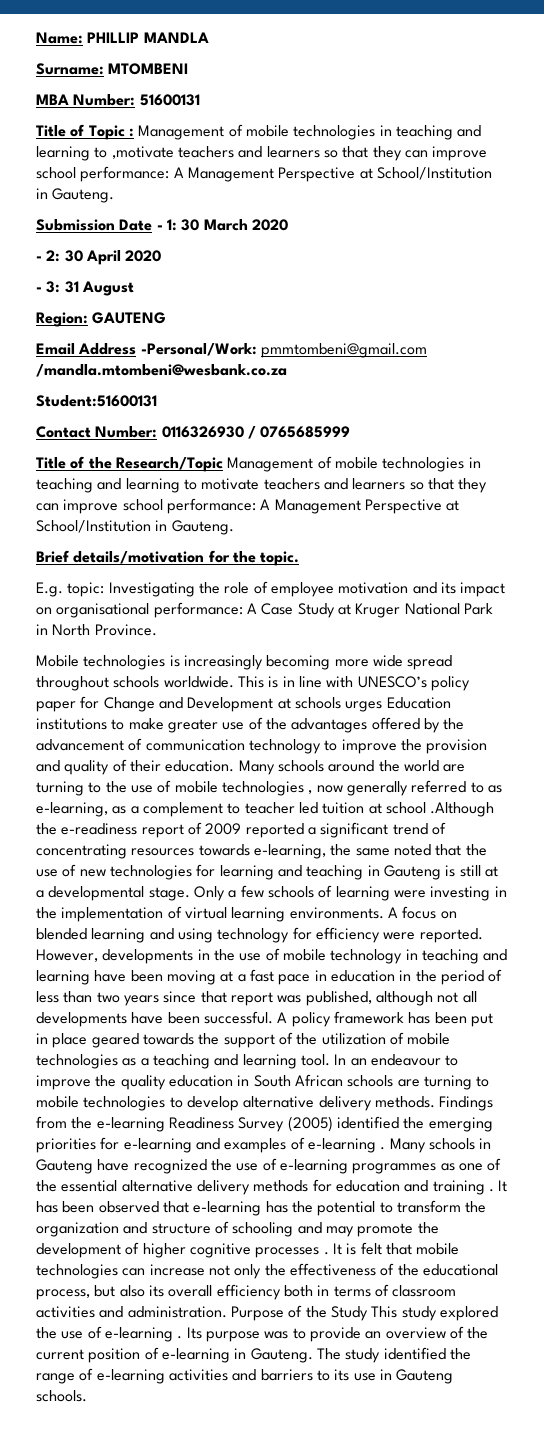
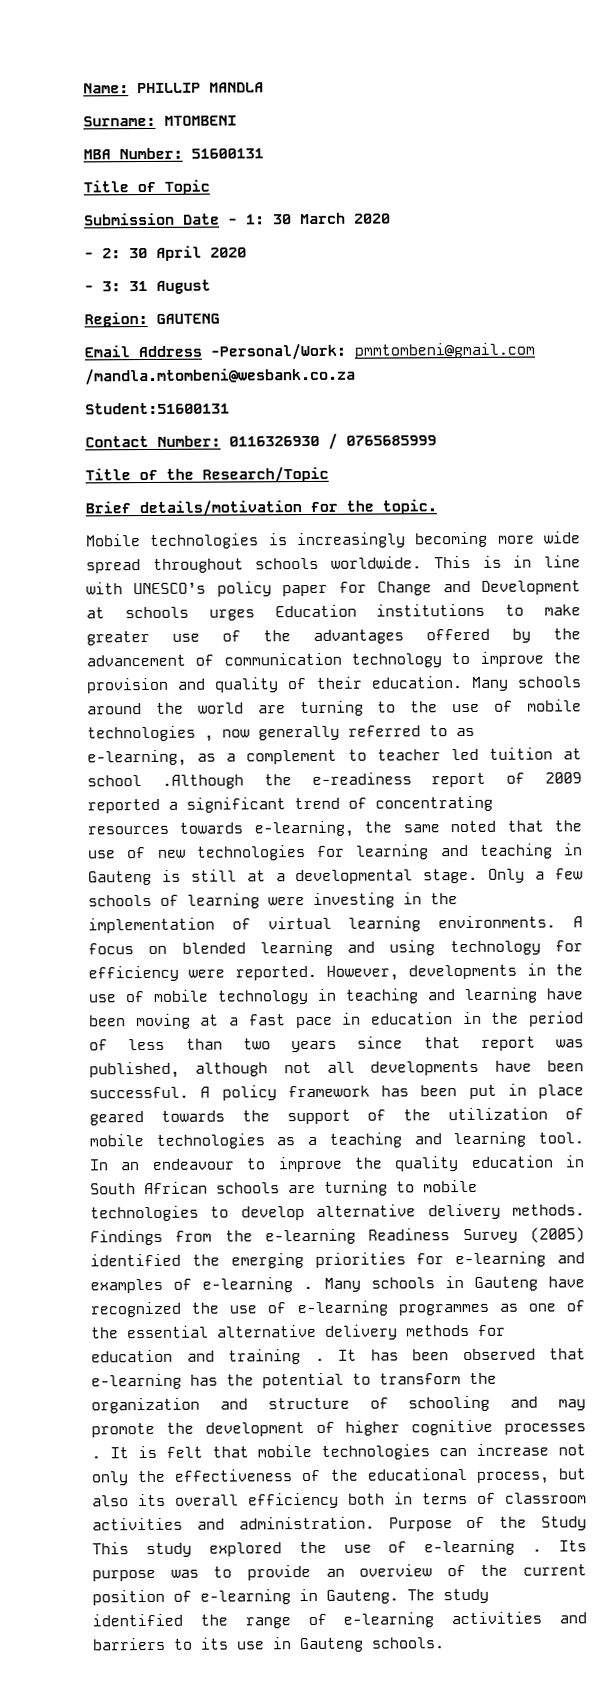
[128,124,482,140] [36,146,488,161] [36,166,492,182] [36,188,115,203] : Management of mobile technologies in teaching and learning to ,motivate teachers and learners so that they can improve school performance: A Management Perspective at School/Institution in Gauteng. -> (210, 187) none
[227,456,481,472] [36,478,488,493] [36,498,460,514] [36,520,234,535] Management of mobile technologies in teaching and learning to motivate teachers and learners so that they can improve school performance: A Management Perspective at School/Institution in Gauteng. -> (329, 474) none
[36,581,506,597] [36,602,493,618] [36,624,157,636] // E.g. topic: Investigating the role of employee motivation and its impact on organisational performance: A Case Study at Kruger National Park in North Province. -> (437, 507) none

